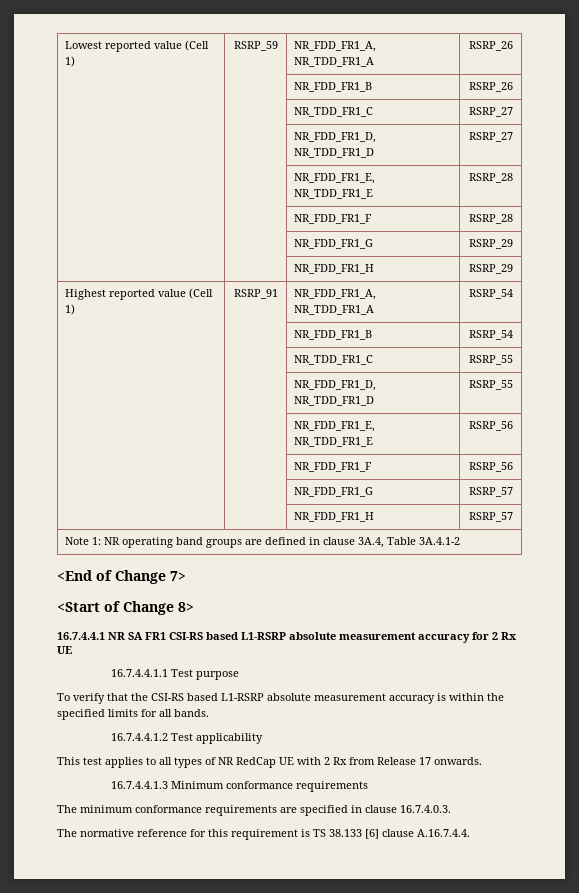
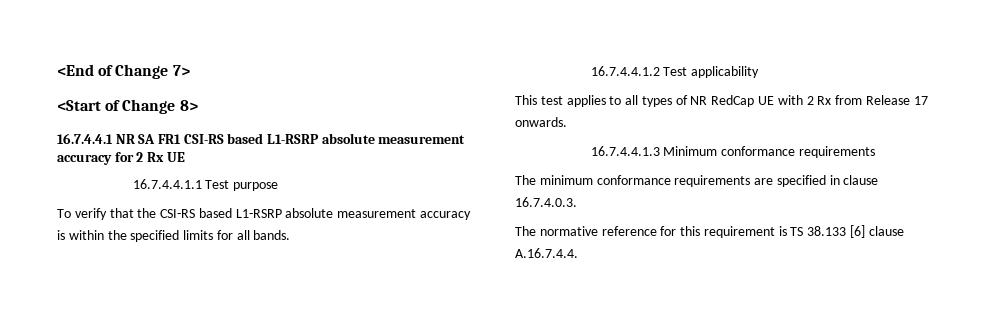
[65,40,210,52] [65,56,76,67] [233,41,278,51] [294,41,377,52] [294,57,375,67] [468,41,513,51] [294,82,373,92] [468,82,513,92] [294,107,374,117] [468,107,513,117] [294,132,377,143] [294,148,375,158] [468,132,513,142] [294,173,376,184] [294,189,374,199] [468,173,513,183] [294,214,373,224] [468,214,513,224] [294,239,374,249] [468,239,513,249] [294,264,375,274] [468,264,513,274] [65,288,214,300] [65,304,76,315] [233,289,278,299] [294,289,377,300] [294,305,375,315] [468,289,513,299] [294,330,373,340] [468,330,513,340] [294,355,374,365] [468,355,513,365] [294,380,377,391] [294,396,375,406] [468,380,513,390] [294,421,376,432] [294,437,374,447] [468,421,513,431] [294,462,373,472] [468,462,513,472] [294,487,374,497] [468,487,513,497] [294,512,375,522] [468,512,513,522] [65,537,461,548] Lowest reported value (Cell 1) | RSRP_59 | NR_FDD_FR1_A, NR_TDD_FR1_A | RSRP_26 // | | NR_FDD_FR1_B | RSRP_26 // | | NR_TDD_FR1_C | RSRP_27 // | | NR_FDD_FR1_D, NR_TDD_FR1_D | RSRP_27 // | | NR_FDD_FR1_E, NR_TDD_FR1_E | RSRP_28 // | | NR_FDD_FR1_F | RSRP_28 // | | NR_FDD_FR1_G | RSRP_29 // | | NR_FDD_FR1_H | RSRP_29 // Highest reported value (Cell 1) | RSRP_91 | NR_FDD_FR1_A, NR_TDD_FR1_A | RSRP_54 // | | NR_FDD_FR1_B | RSRP_54 // | | NR_TDD_FR1_C | RSRP_55 // | | NR_FDD_FR1_D, NR_TDD_FR1_D | RSRP_55 // | | NR_FDD_FR1_E, NR_TDD_FR1_E | RSRP_56 // | | NR_FDD_FR1_F | RSRP_56 // | | NR_FDD_FR1_G | RSRP_57 // | | NR_FDD_FR1_H | RSRP_57 // Note 1: NR operating band groups are defined in clause 3A.4, Table 3A.4.1-2 // -> (57, 70) none

